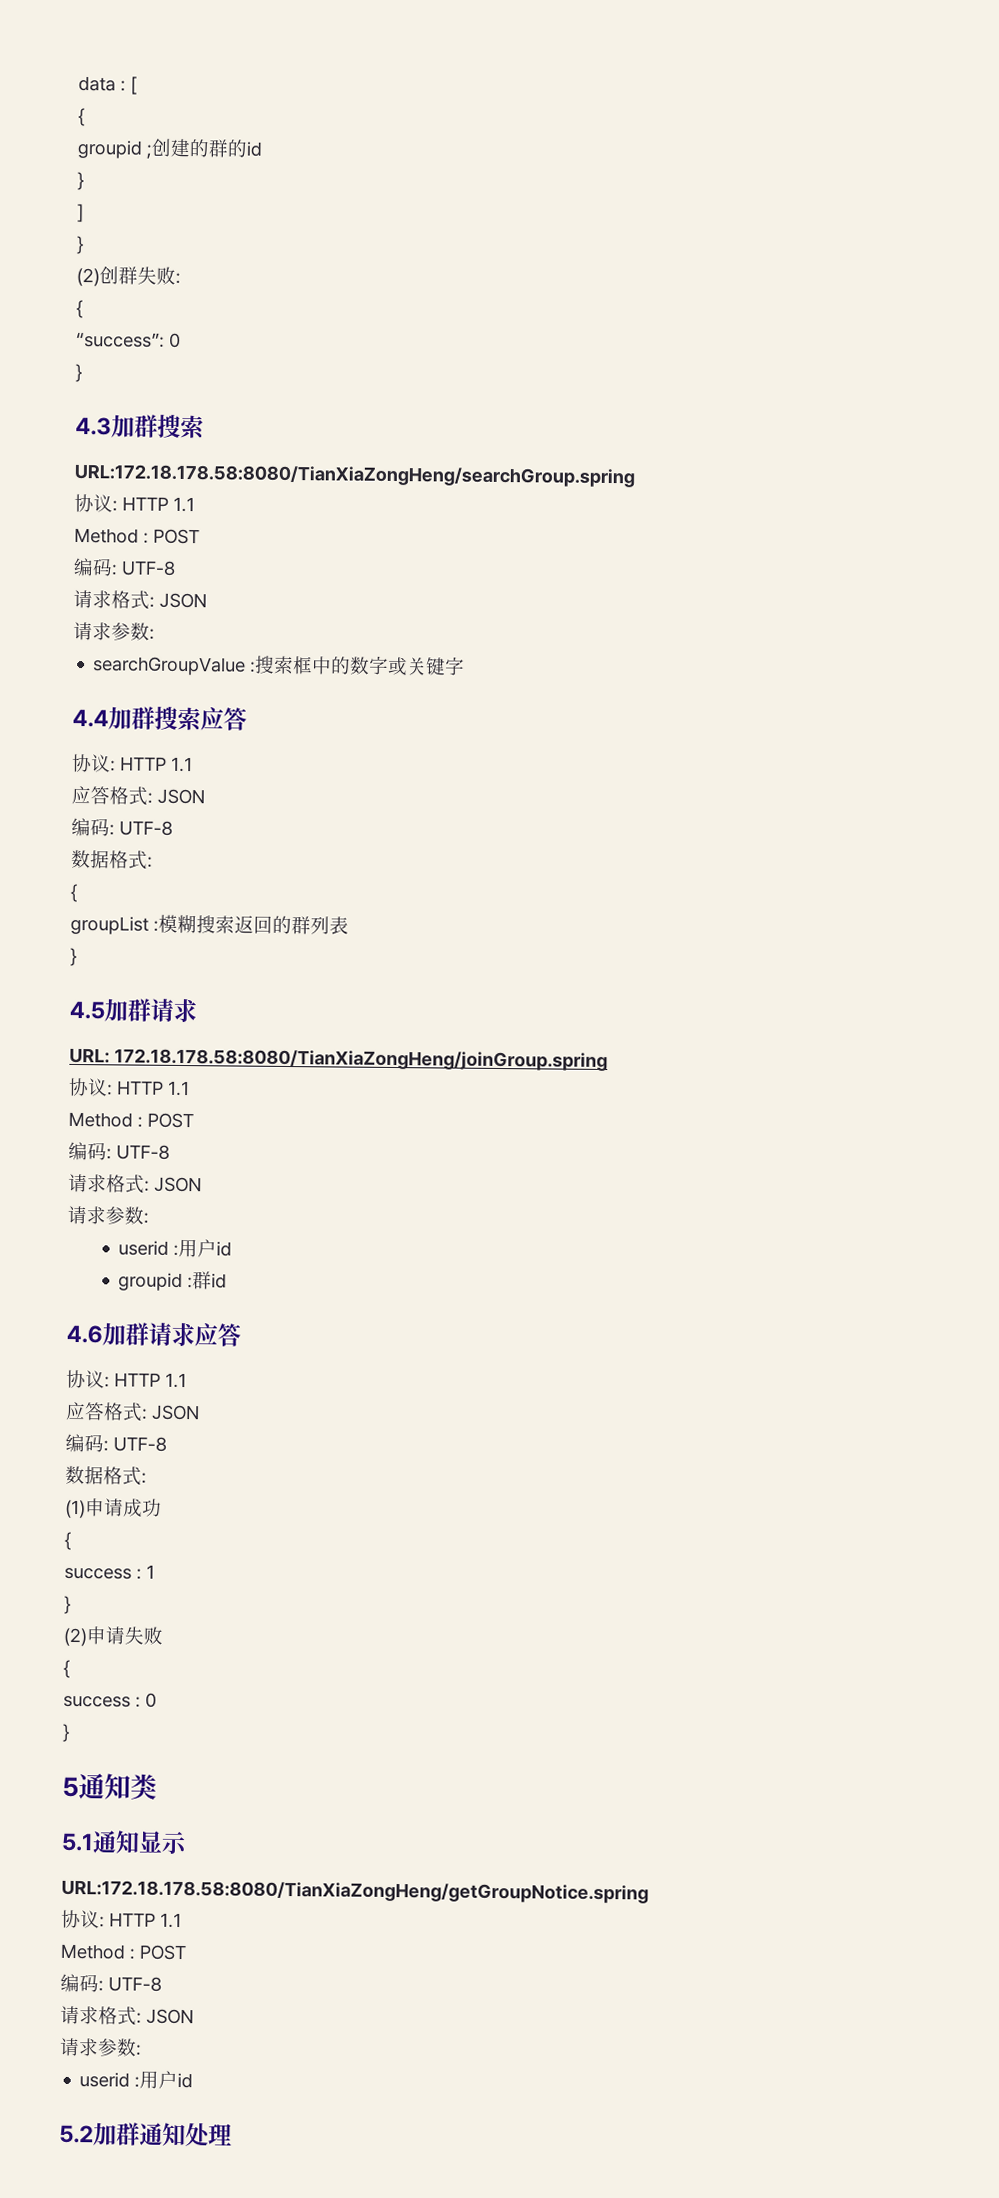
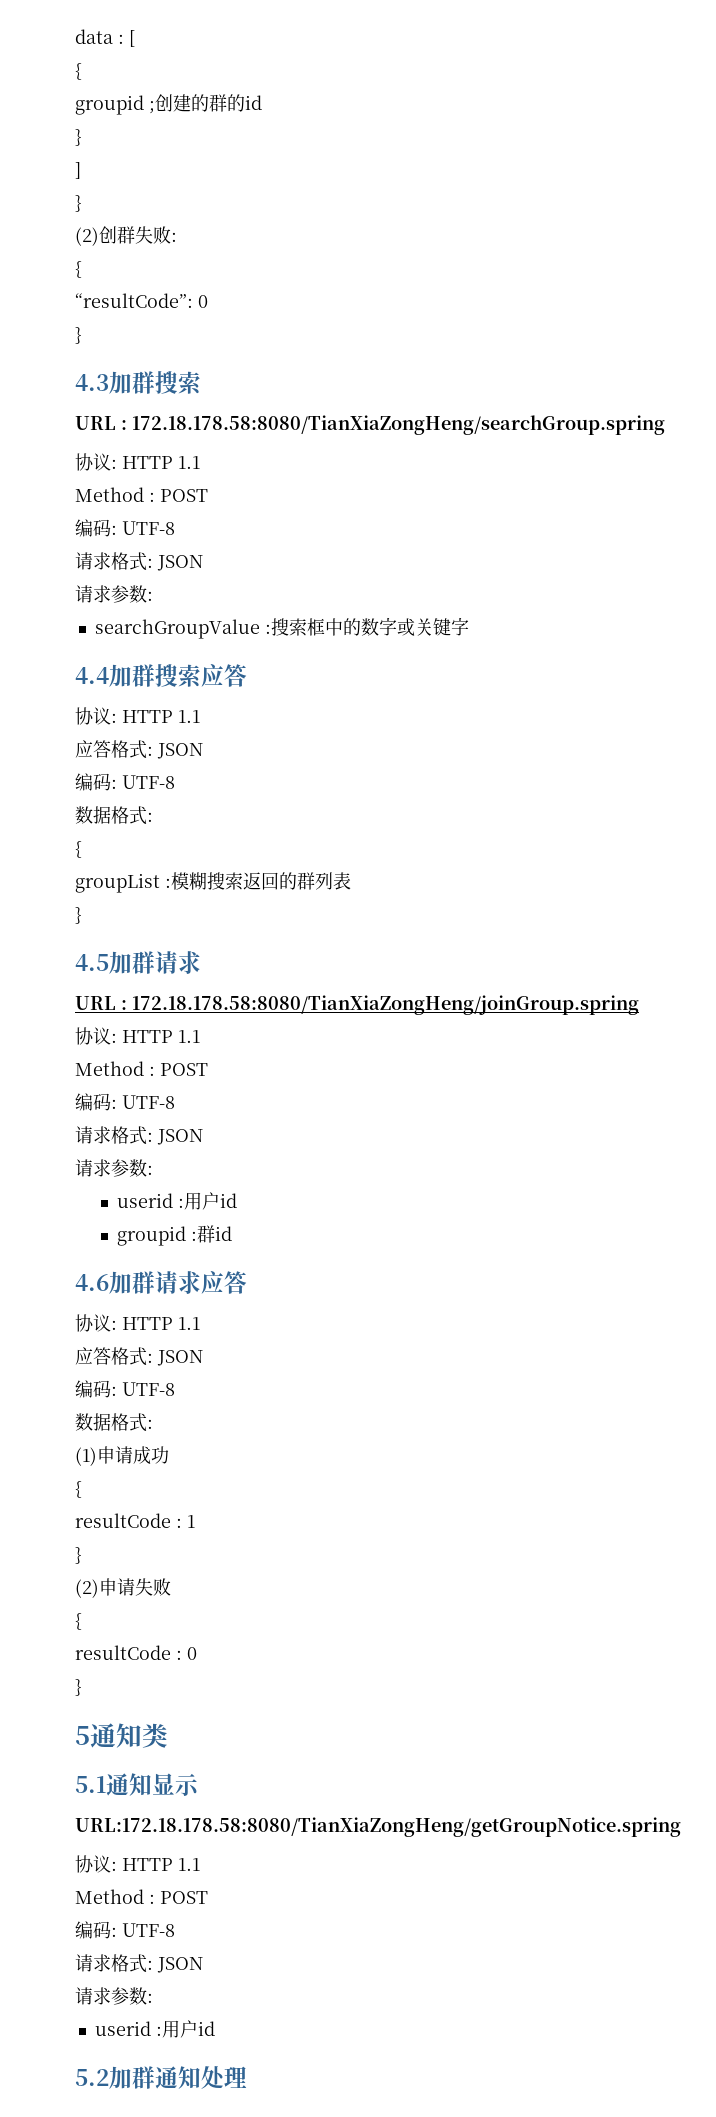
[76,331,165,348] “success”: -> [75,293,193,308] “resultCode”:
[74,463,635,488] URL:172.18.178.58:8080/TianXiaZongHeng/searchGroup.spring -> [75,415,665,435] URL : 172.18.178.58:8080/TianXiaZongHeng/searchGroup.spring
[69,1047,110,1064] URL: -> [75,996,127,1010] URL :
[64,1567,132,1580] success -> [75,1513,171,1528] resultCode
[63,1695,131,1708] success -> [75,1645,171,1660] resultCode

